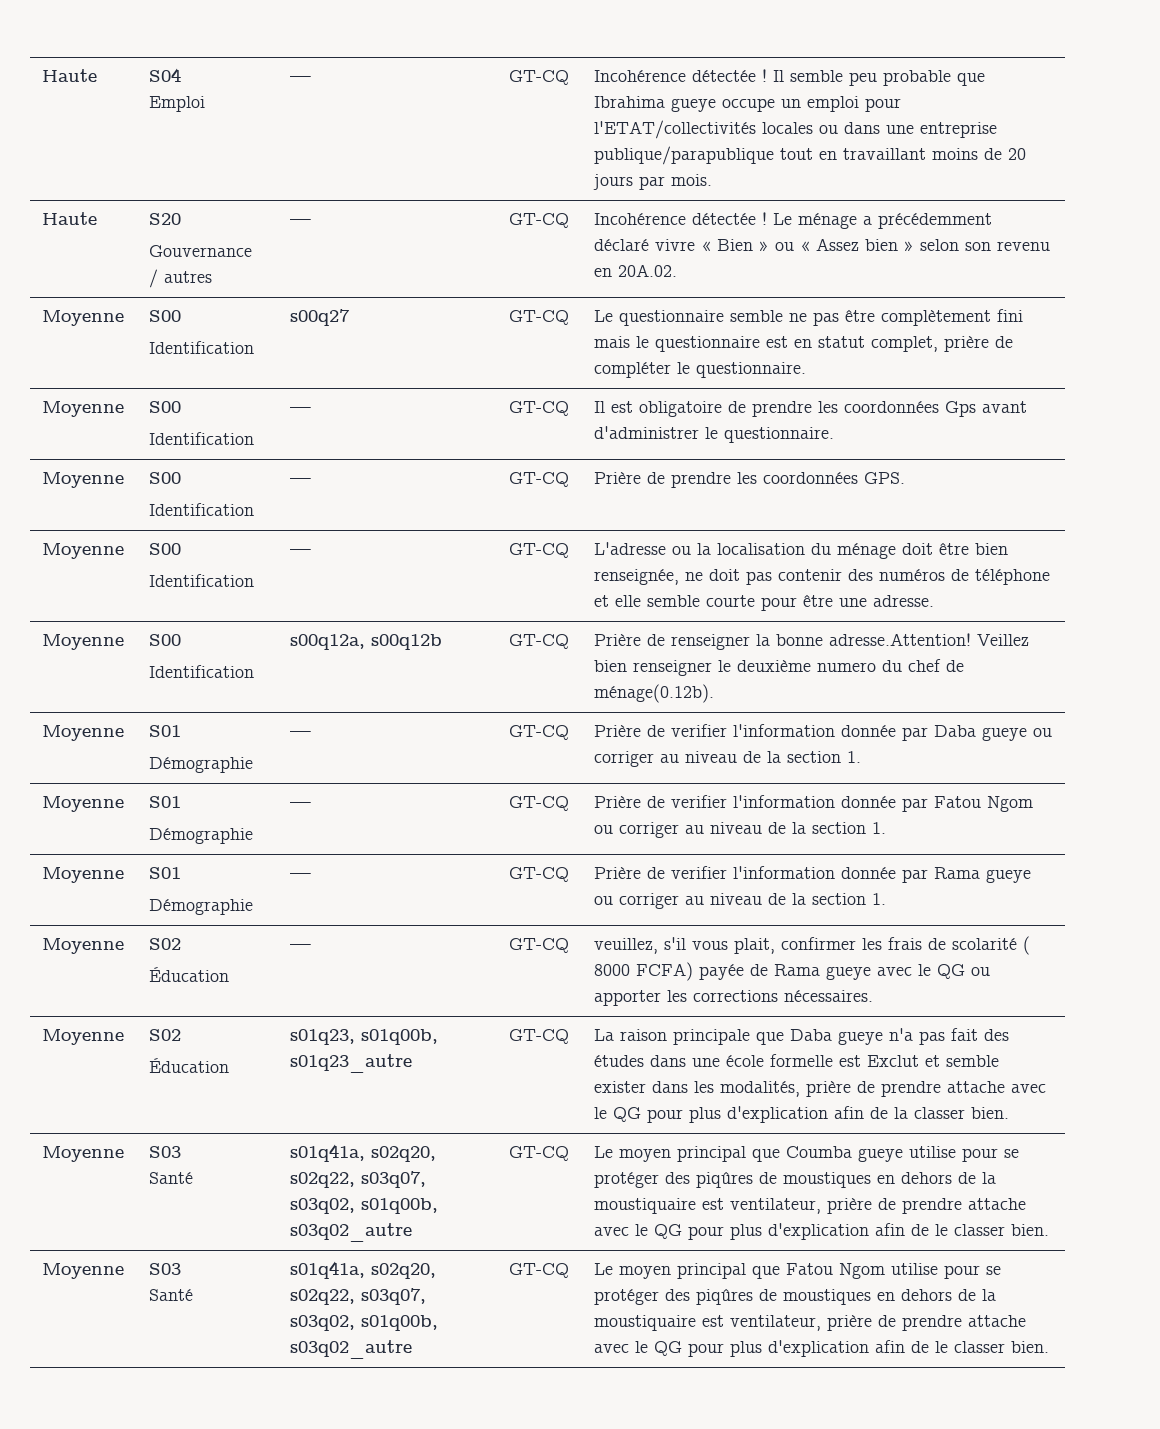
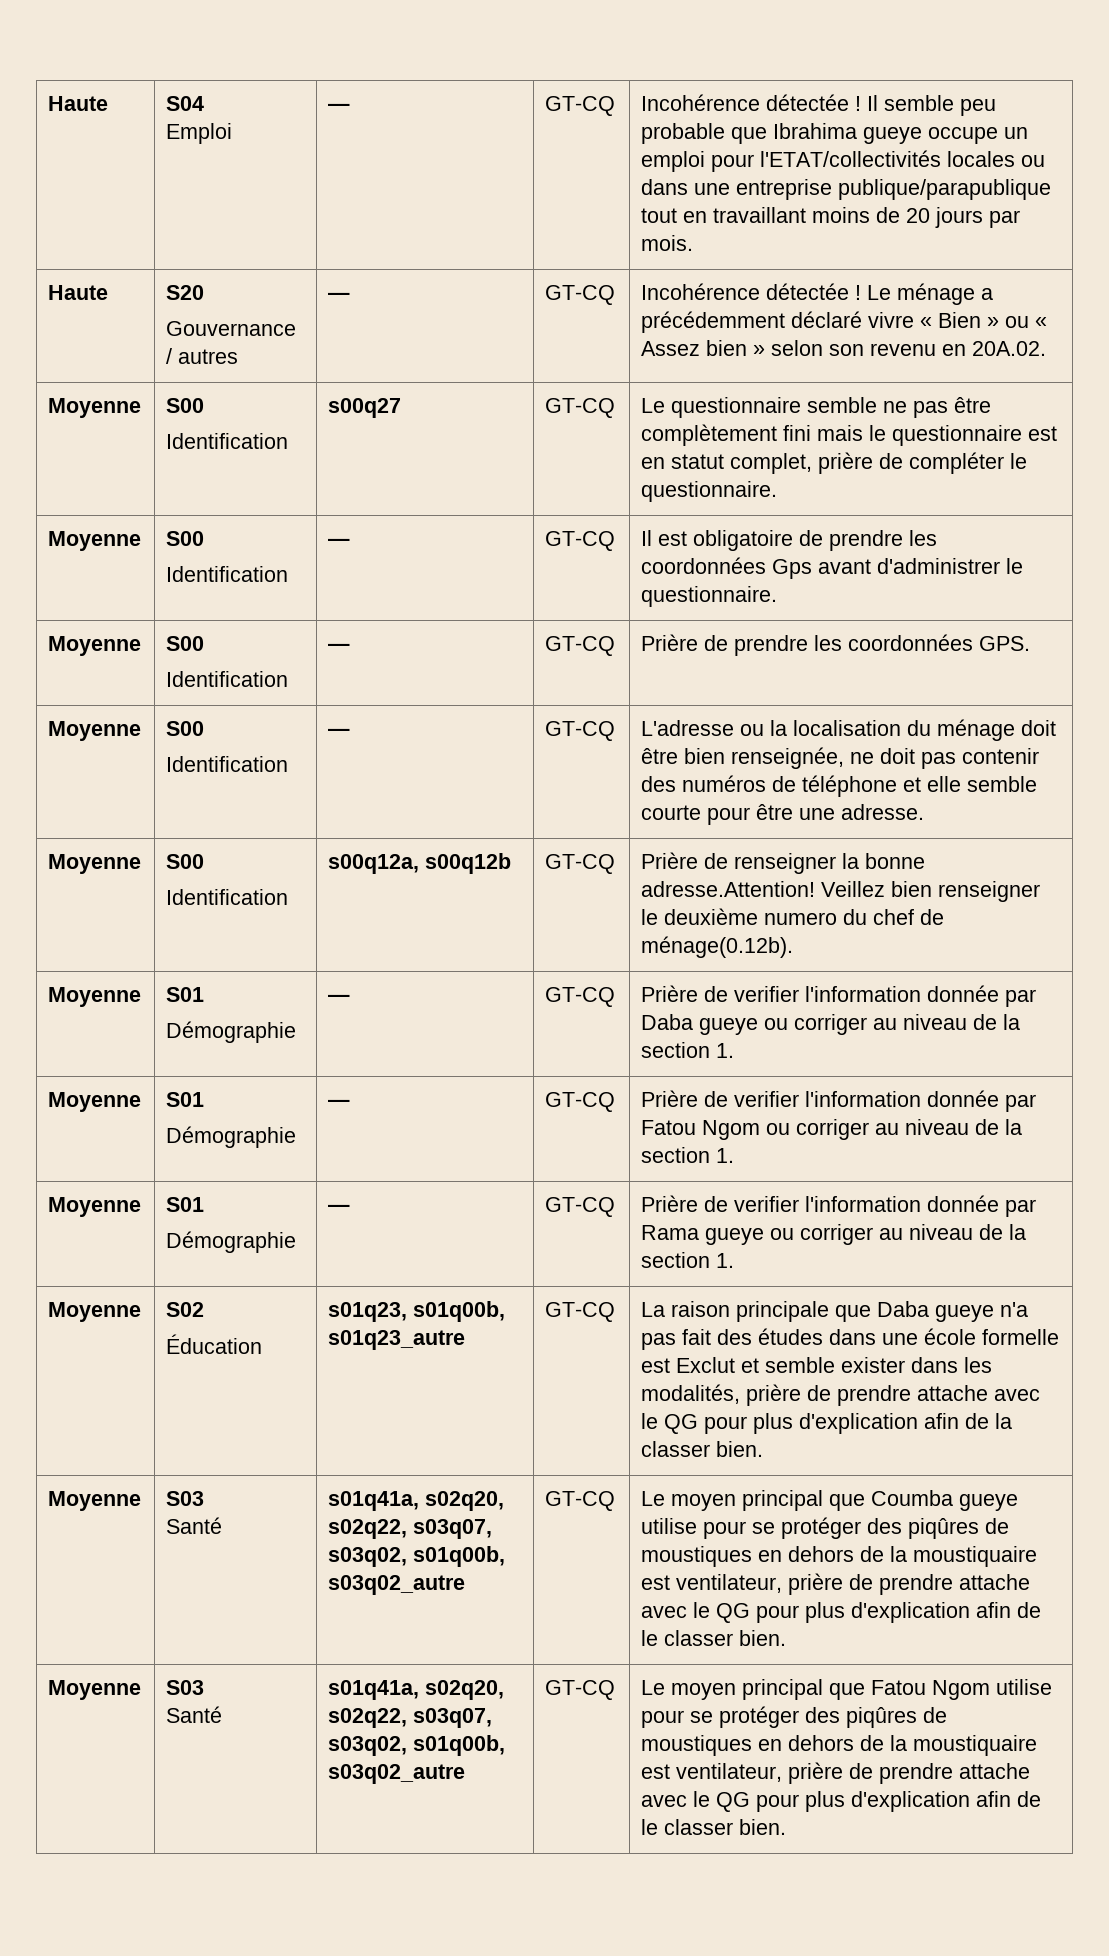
[149,967,230,982] [290,944,312,950] [509,938,570,953] [594,936,1031,955] [594,962,991,981] [594,990,874,1006] [42,1029,125,1045] [149,1029,182,1041] // Éducation | — | GT-CQ | veuillez, s'il vous plait, confirmer les frais de scolarité ( 8000 FCFA) payée de Rama gueye avec le QG ou apporter les corrections nécessaires. // Moyenne | S02 -> (205, 1309) none

